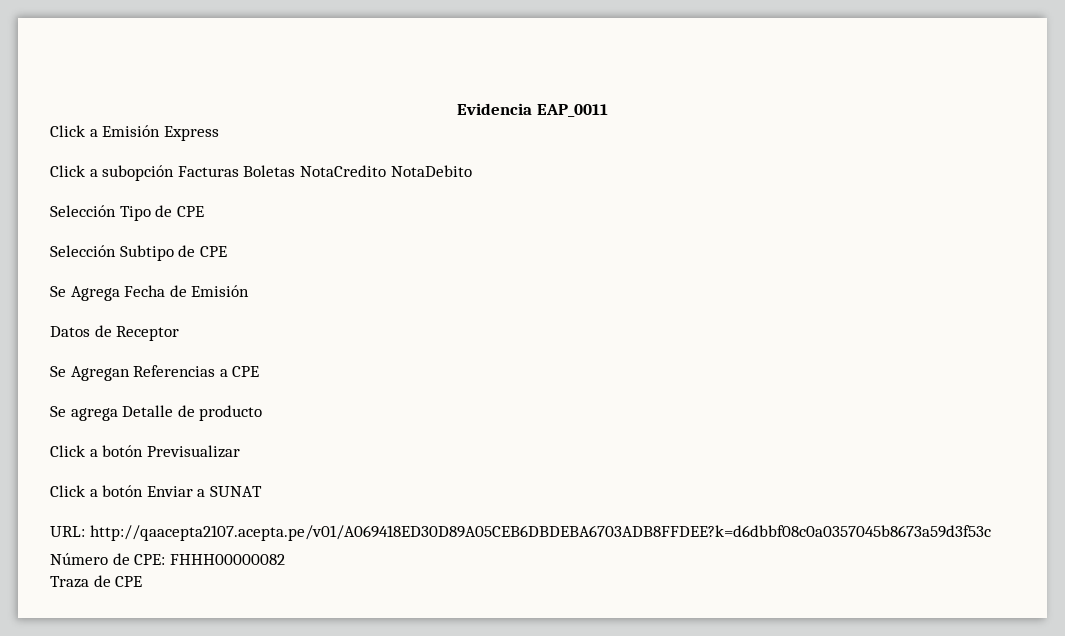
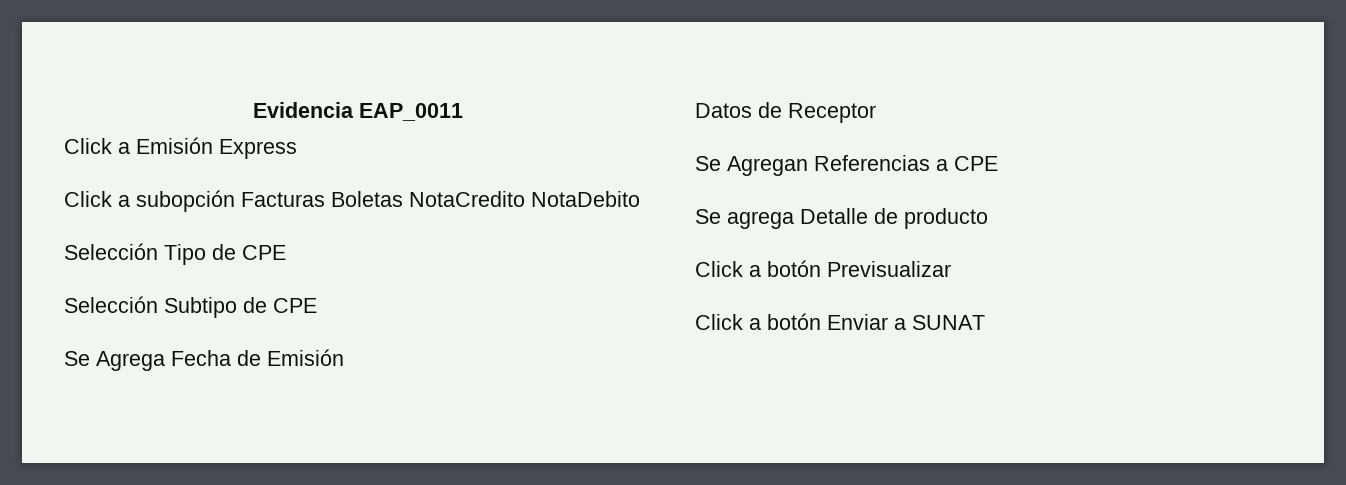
[50,525,991,541] [50,553,285,565] [50,575,143,588] // URL: http://qaacepta2107.acepta.pe/v01/A069418ED30D89A05CEB6DBDEBA6703ADB8FFDEE?k=d6dbbf08c0a0357045b8673a59d3f53c // Número de CPE: FHHH00000082 // Traza de CPE -> (985, 322) none

